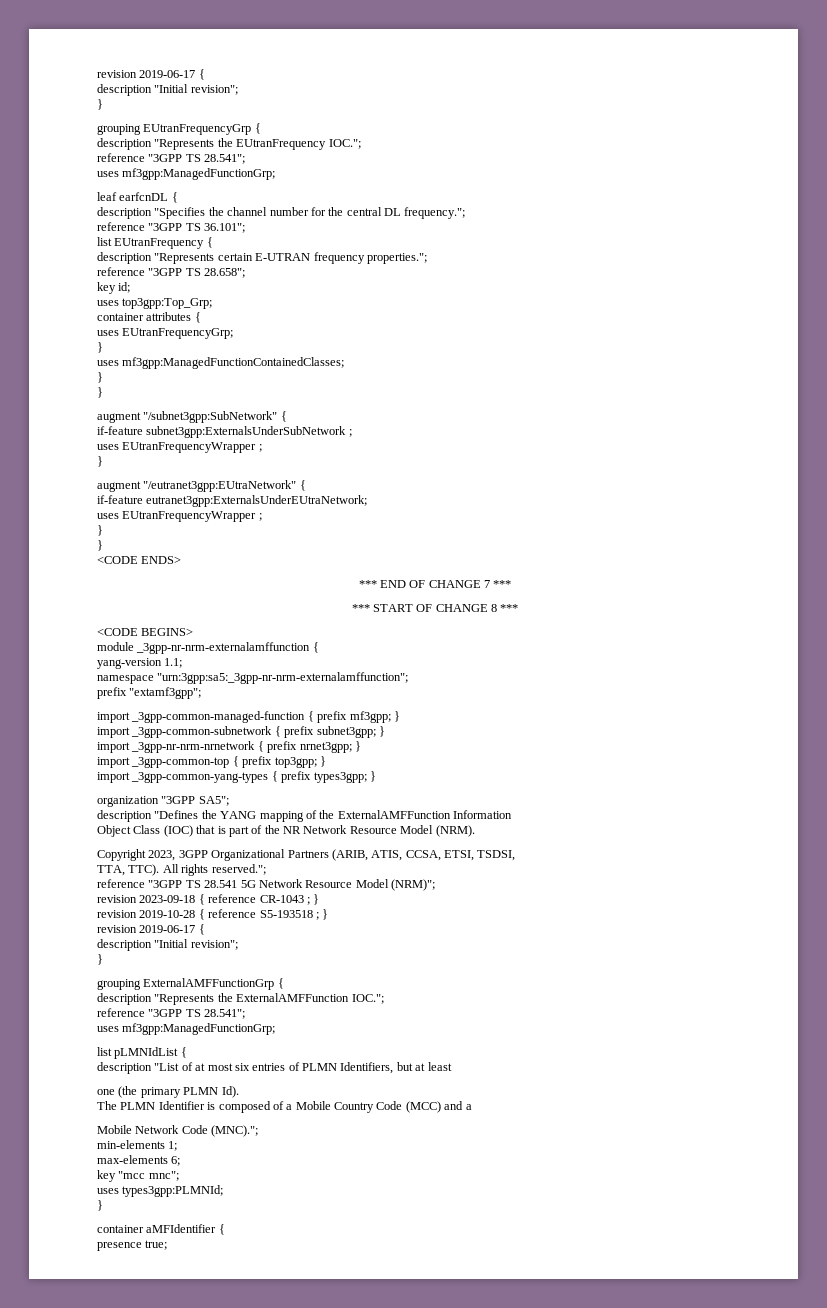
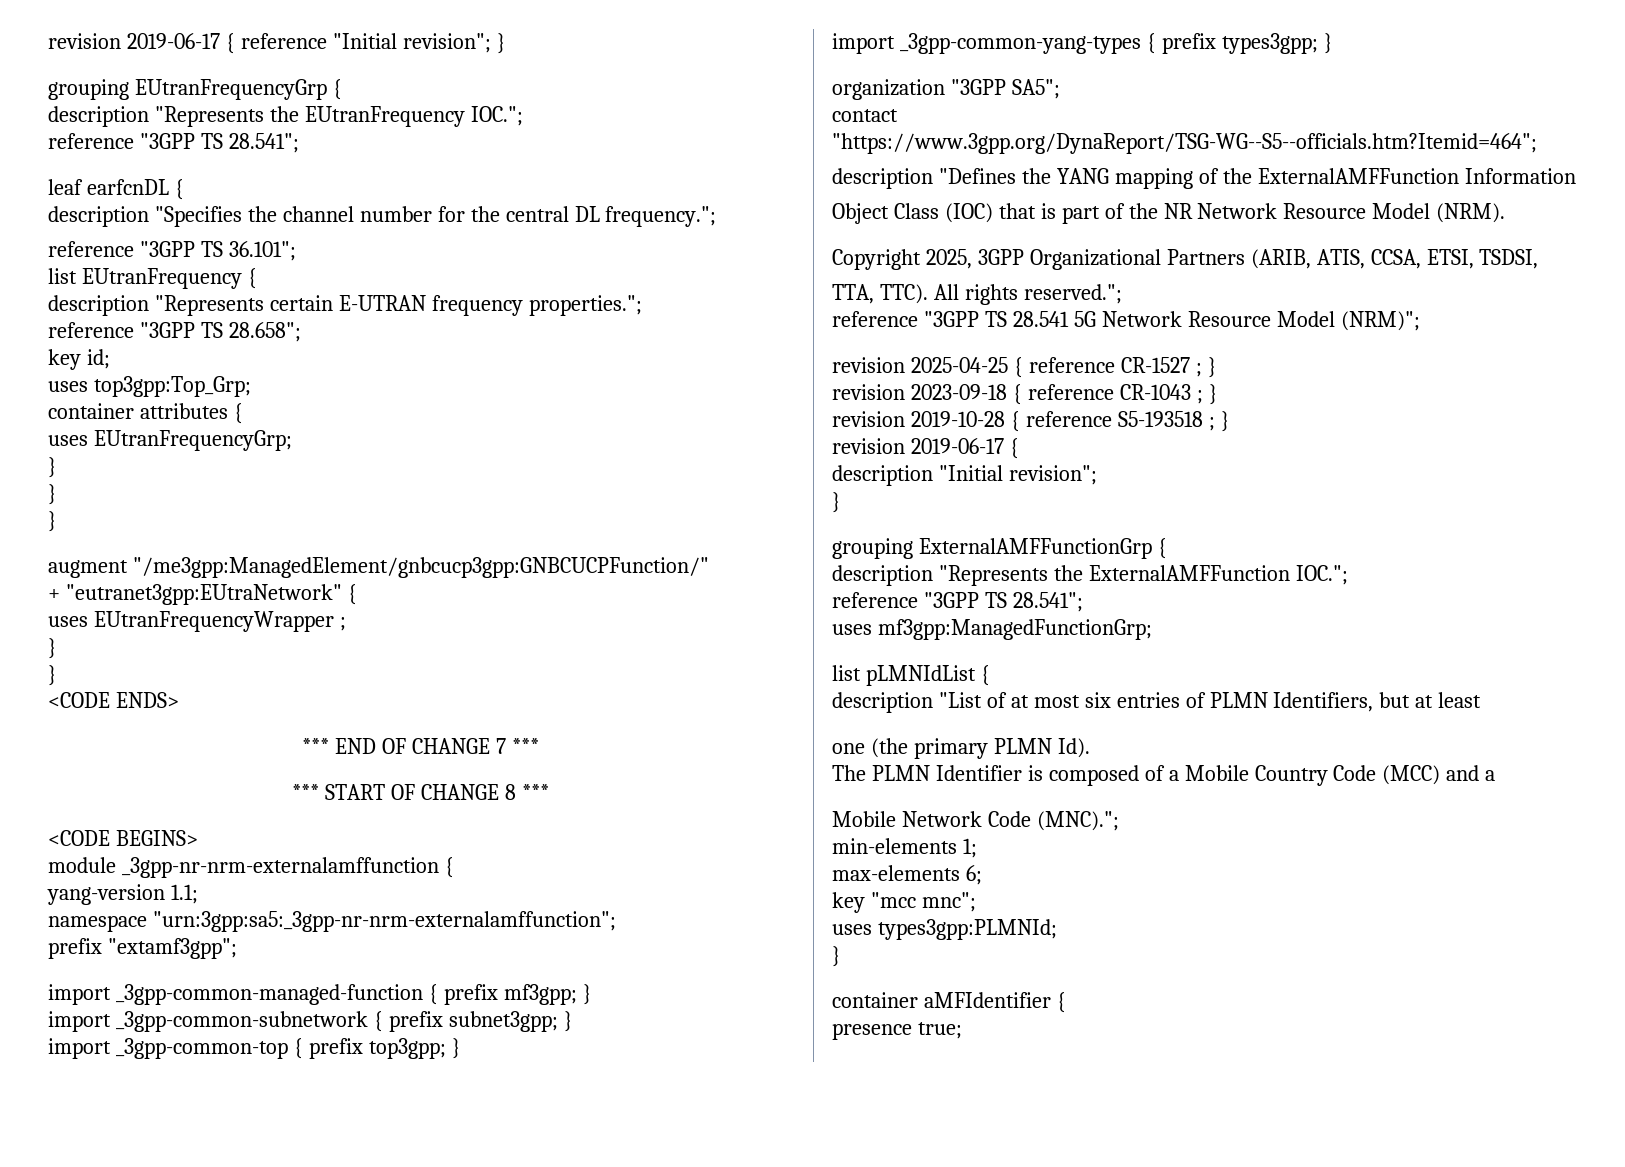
[97,69,205,80] [97,84,238,96] revision 2019-06-17 { // description "Initial revision"; // -> [48,33,491,54] revision 2019-06-17 { reference "Initial revision";
[97,168,276,180] // uses mf3gpp:ManagedFunctionGrp; -> (299, 143) none
[97,357,345,369] // uses mf3gpp:ManagedFunctionContainedClasses; -> (57, 467) none
[143,411,287,423] [97,426,352,438] [97,442,262,453] [97,456,103,467] [97,480,306,492] [97,495,368,507] "/subnet3gpp:SubNetwork" { // if-feature subnet3gpp:ExternalsUnderSubNetwork ; // uses EUtranFrequencyWrapper ; // } // augment "/eutranet3gpp:EUtraNetwork" { // if-feature eutranet3gpp:ExternalsUnderEUtraNetwork; -> [132,557,709,578] [48,584,357,605] "/me3gpp:ManagedElement/gnbcucp3gpp:GNBCUCPFunction/" // + "eutranet3gpp:EUtraNetwork" {
[97,741,361,753] // import _3gpp-nr-nrm-nrnetwork { prefix nrnet3gpp; } -> (573, 1021) none
(229, 801) none -> [832,109,898,122] [832,133,1537,154] // contact "https://www.3gpp.org/DynaReport/TSG-WG--S5--officials.htm?Itemid=464";
[148,850,176,861] 2023, -> [925,249,972,269] 2025,
(435, 885) none -> [832,357,1217,378] // revision 2025-04-25 { reference CR-1527 ; }

